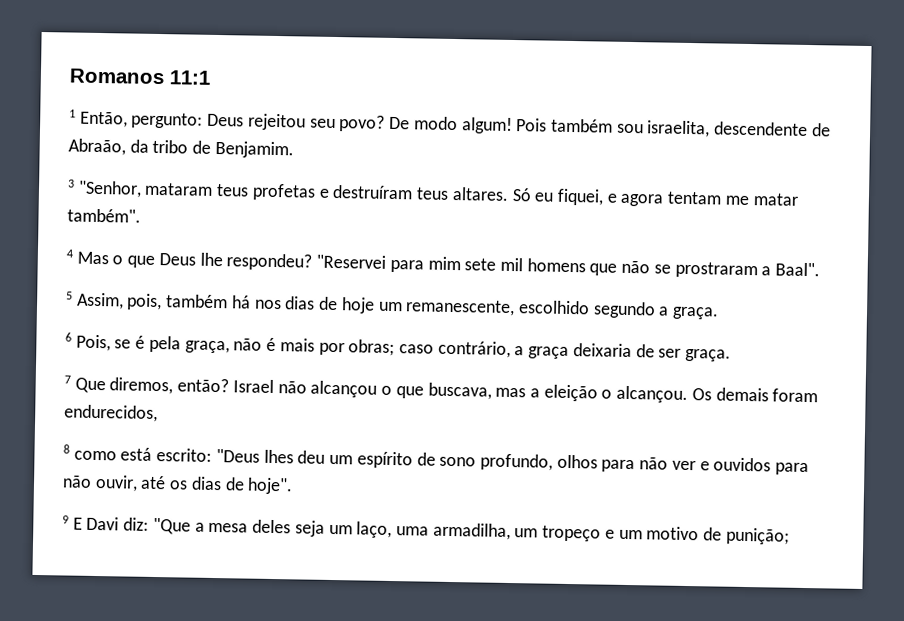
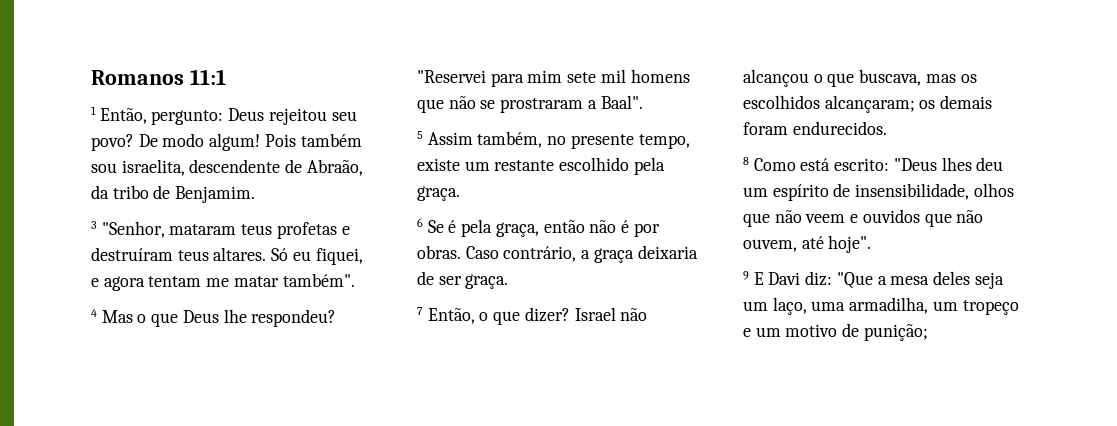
[75,292,670,319] Assim, pois, também há nos dias de hoje um remanescente, escolhido segundo a -> [427,131,690,149] [417,157,665,175] Assim também, no presente tempo, existe um restante escolhido pela
[75,334,132,352] Pois, se -> [427,220,444,233] Se
(230, 347) none -> [543,220,585,233] então
[279,338,434,357] mais por obras; caso -> [633,223,660,237] [417,245,499,259] por obras. Caso
[74,377,230,395] Que diremos, então? -> [427,307,570,325] Então, o que dizer?
[529,384,712,404] a eleição o alcançou. Os -> [960,74,977,83] [743,95,936,113] os escolhidos alcançaram; os
[64,404,158,423] endurecidos, -> [792,121,887,135] endurecidos.
[73,450,117,461] como -> [753,158,796,171] Como
[439,453,810,476] [62,474,245,492] sono profundo, olhos para não ver e ouvidos para não ouvir, até os dias de -> [855,183,1014,200] [743,209,984,227] [743,236,824,252] insensibilidade, olhos que não veem e ouvidos que não ouvem, até

